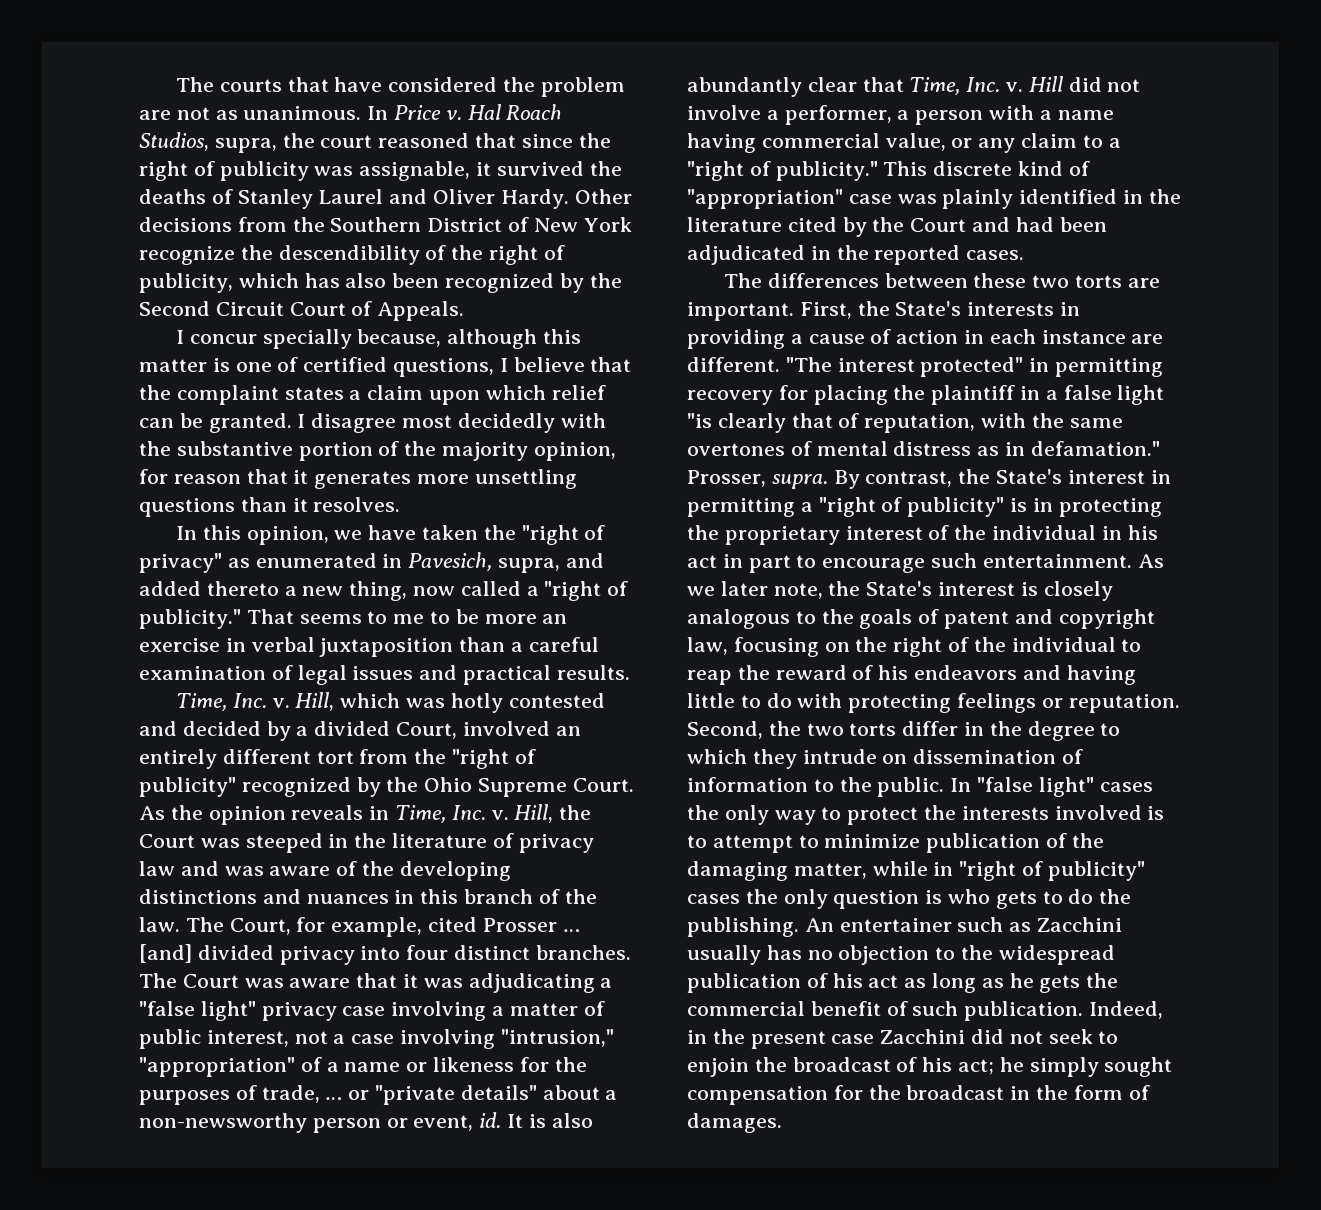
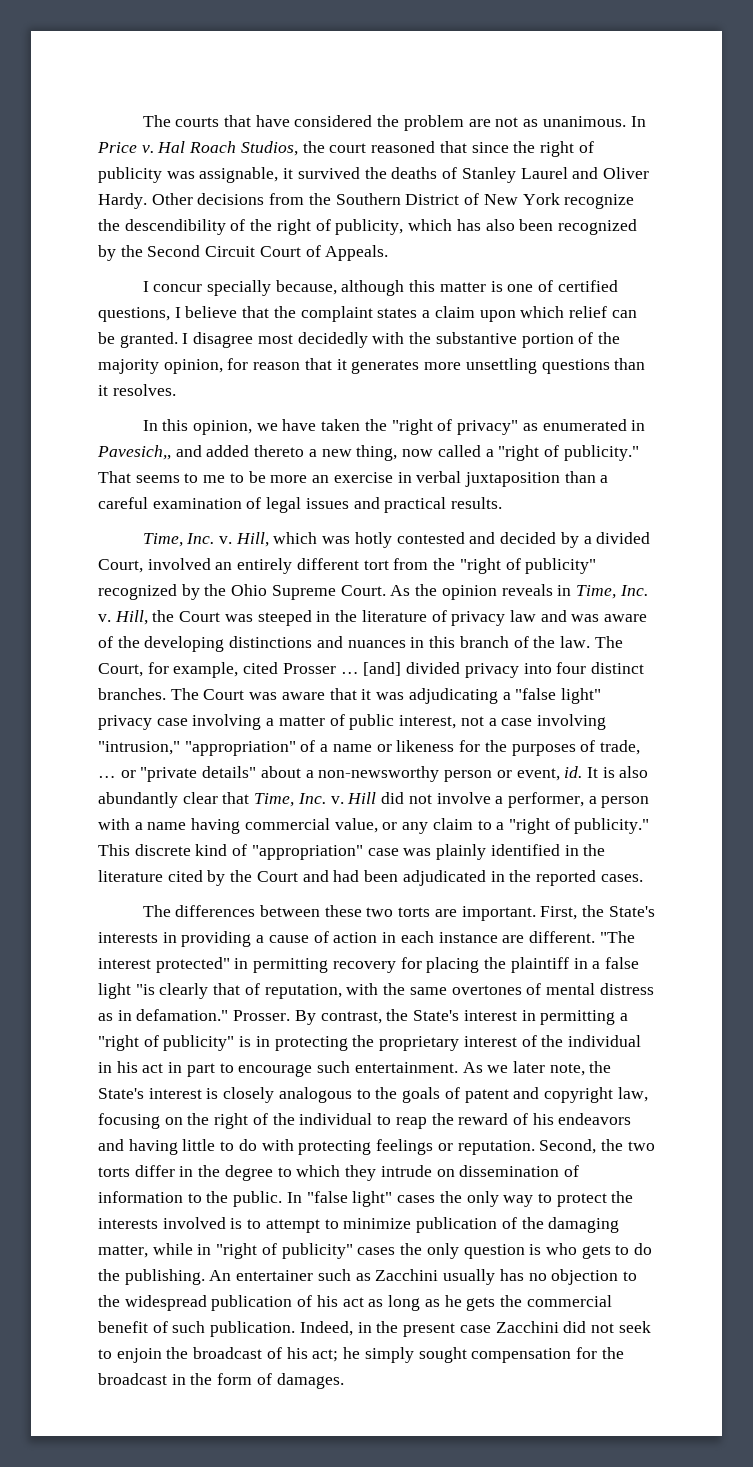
[214,138,277,153] supra, -> (298, 148) none
[408,552,561,573] Pavesich, supra, -> [97,445,171,460] Pavesich,,
[687,470,828,489] Prosser, supra. -> [233,1010,291,1021] Prosser.

